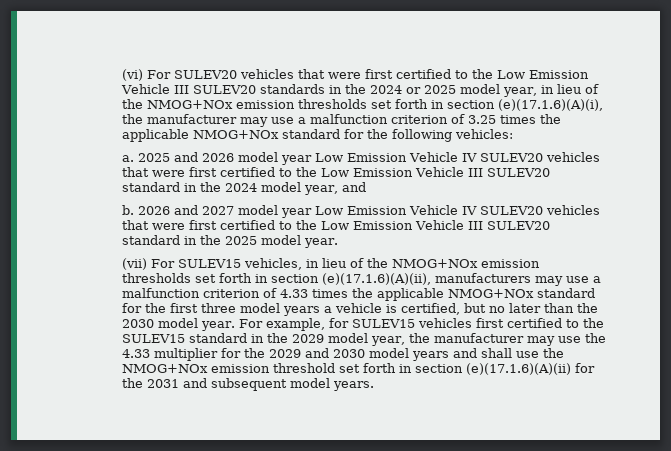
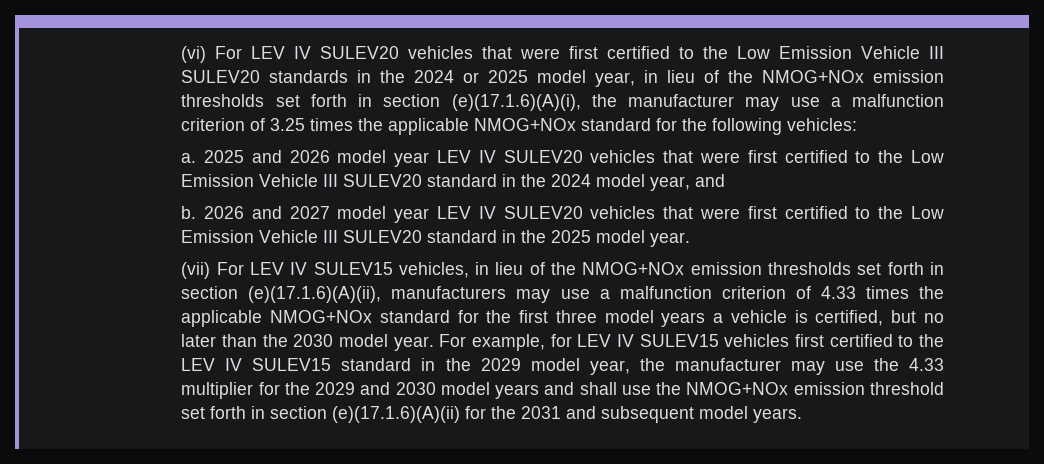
(171, 74) none -> [251,46,312,59] LEV IV
[314,152,458,162] Low Emission Vehicle -> [437,150,472,163] LEV
[314,205,458,215] Low Emission Vehicle -> [437,206,472,219] LEV
(175, 263) none -> [249,262,308,275] LEV IV
(349, 323) none -> [577,334,634,347] LEV IV
(604, 323) none -> [181,358,243,371] LEV IV

